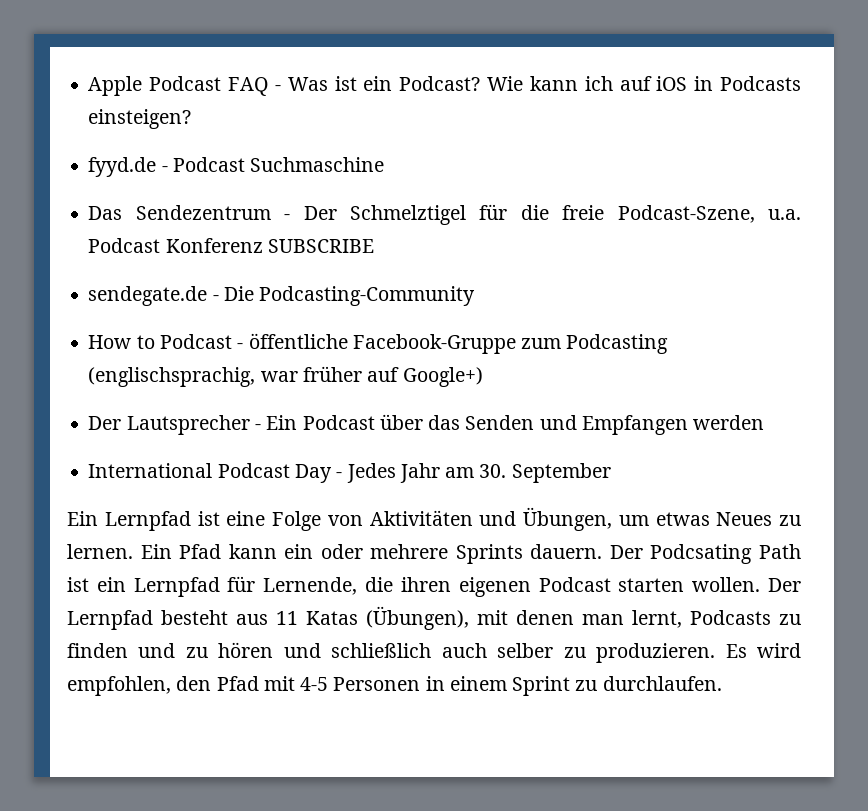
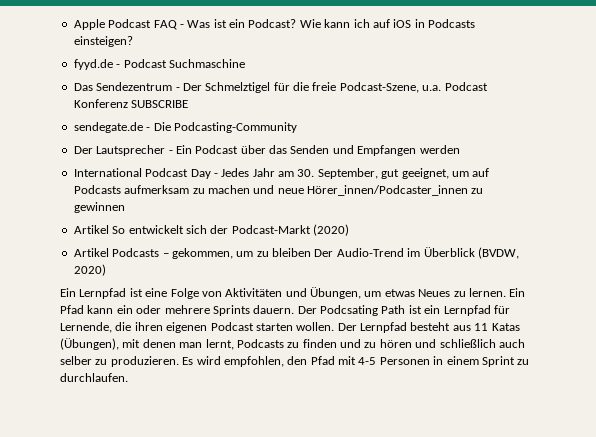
[88,333,669,354] [88,366,483,387] // How to Podcast - öffentliche Facebook-Gruppe zum Podcasting (englischsprachig, war früher auf Google+) -> (297, 127) none
[511,463,611,483] September -> [317,168,490,179] [73,185,484,196] [73,202,125,213] [73,224,349,236] [73,247,519,259] [73,264,106,276] September, gut geeignet, um auf Podcasts aufmerksam zu machen und neue Hörer_innen/Podcaster_innen zu gewinnen // Artikel So entwickelt sich der Podcast-Markt (2020) // Artikel Podcasts – gekommen, um zu bleiben Der Audio-Trend im Überblick (BVDW, 2020)

